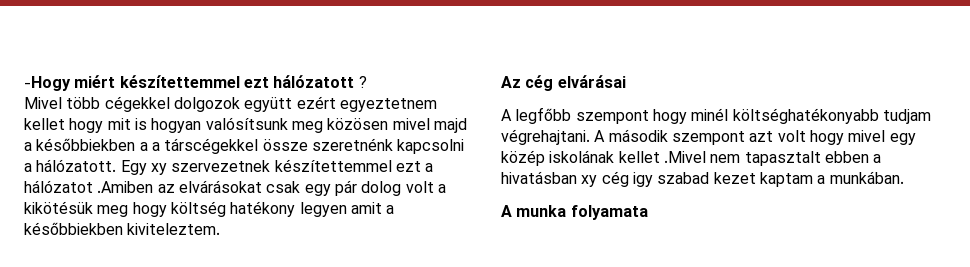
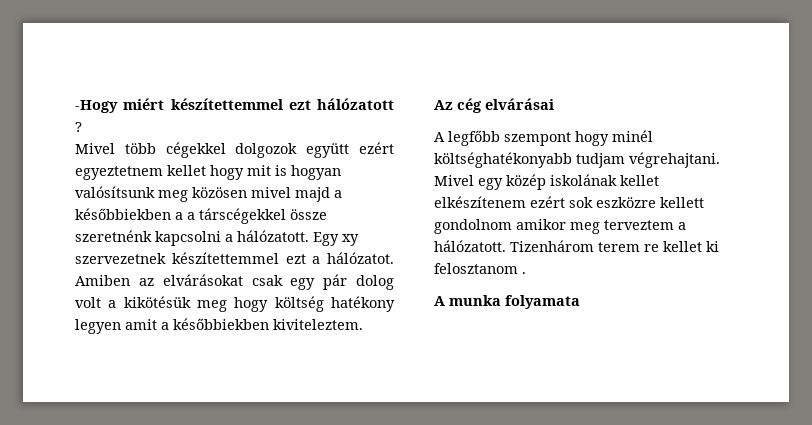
[24,180,154,193] hálózatot .Amiben -> [327,252,394,264] [75,275,130,286] hálózatot. Amiben
[594,129,916,145] [501,150,882,166] [501,171,904,187] A második szempont azt volt hogy mivel egy közép iskolának kellet .Mivel nem tapasztalt ebben a hivatásban xy cég igy szabad kezet kaptam a munkában. -> [434,174,659,190] [434,196,704,208] [434,219,686,234] [434,240,719,252] [434,263,526,274] Mivel egy közép iskolának kellet elkészítenem ezért sok eszközre kellett gondolnom amikor meg terveztem a hálózatott. Tizenhárom terem re kellet ki felosztanom .

